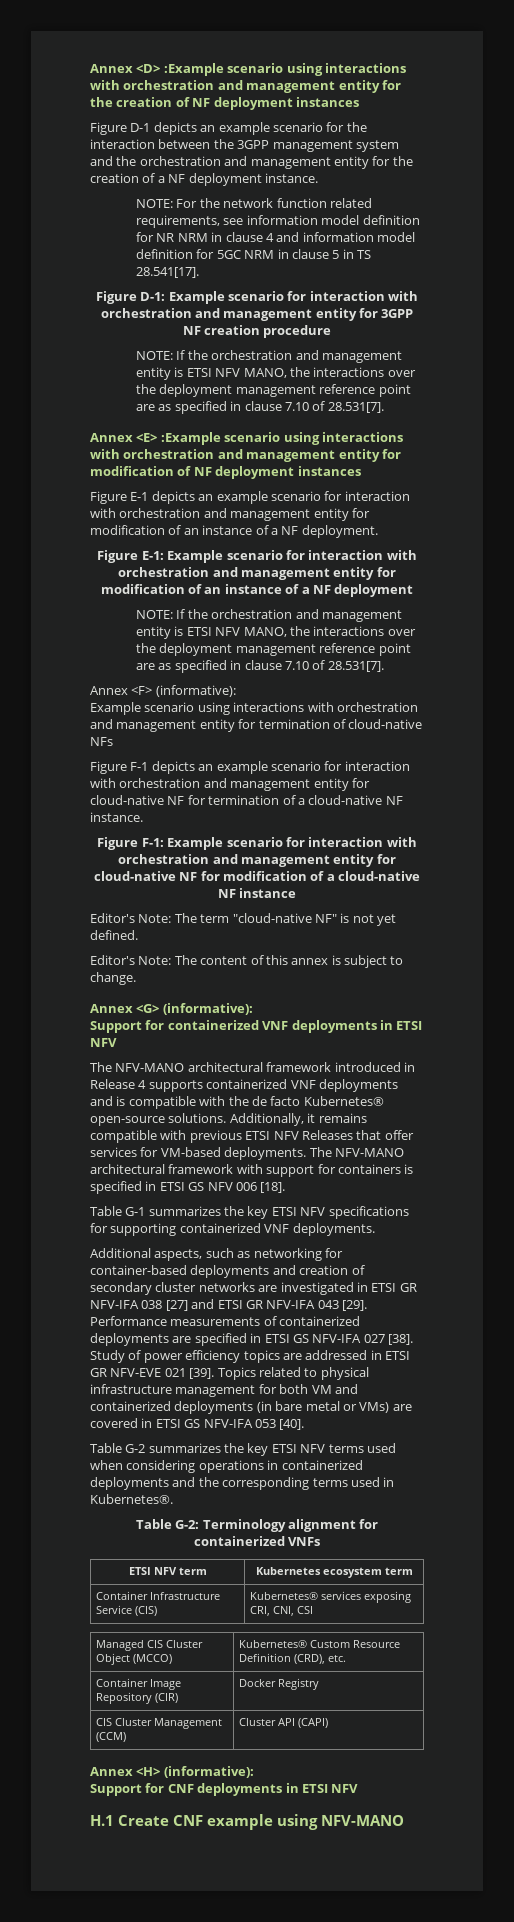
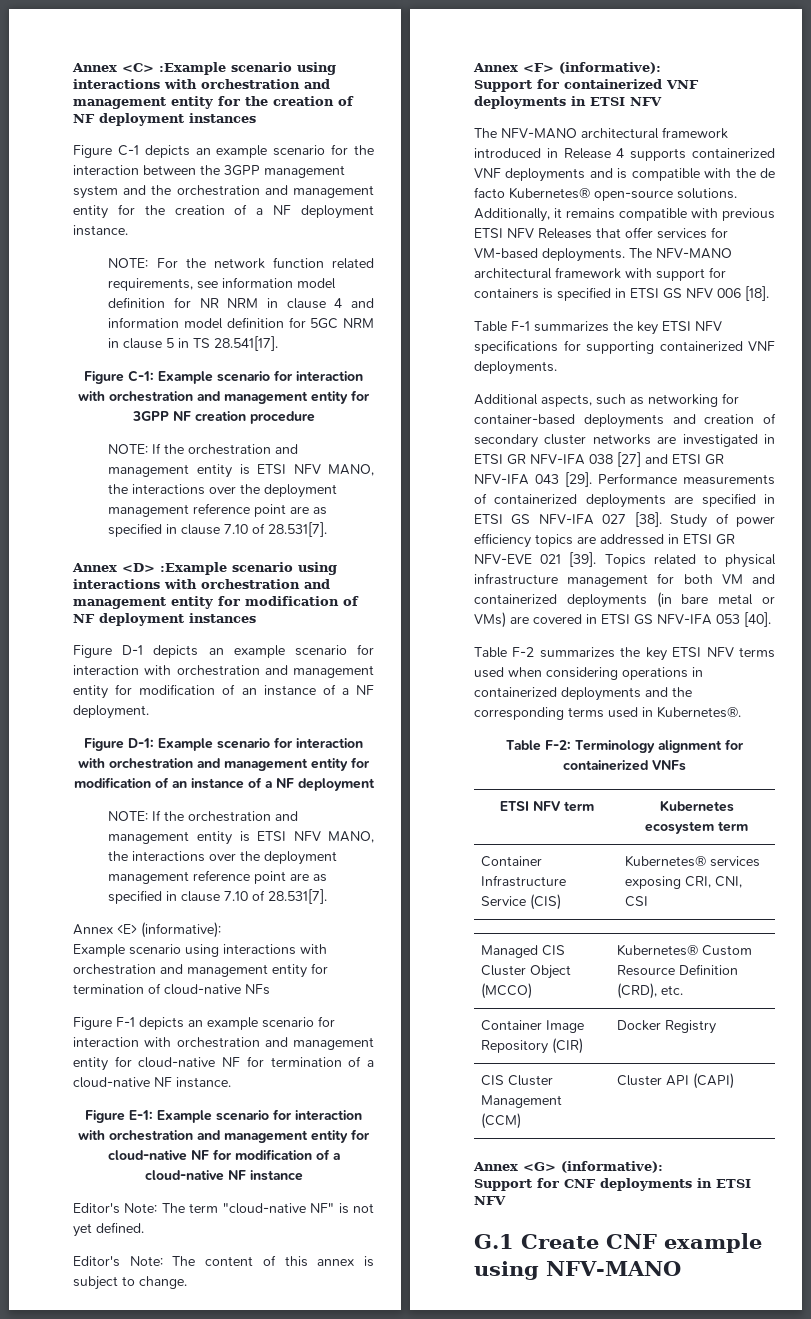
[90,64,161,73] Annex <D> -> [72,63,154,72] Annex <C>
[130,123,151,132] D-1 -> [117,145,139,156] C-1
[140,292,166,301] D-1: -> [128,370,154,382] C-1:
[136,433,158,442] <E> -> [122,563,155,572] <D>
[130,492,149,501] E-1 -> [122,645,144,655] D-1
[141,551,164,560] E-1: -> [128,738,154,748] D-1:
[131,686,153,695] <F> -> [117,924,137,934] <E>
[141,838,164,847] F-1: -> [129,1110,153,1120] E-1:
[136,1004,160,1013] <G> -> [523,63,554,72] <F>
[125,1207,146,1216] G-1 -> [511,321,530,331] F-1
[125,1444,146,1453] G-2 -> [512,647,535,657] F-2
[175,1520,200,1529] G-2: -> [545,740,571,750] F-2:
[136,1767,161,1776] <H> -> [523,1162,556,1171] <G>
[90,1815,114,1826] H.1 -> [474,1234,514,1249] G.1

